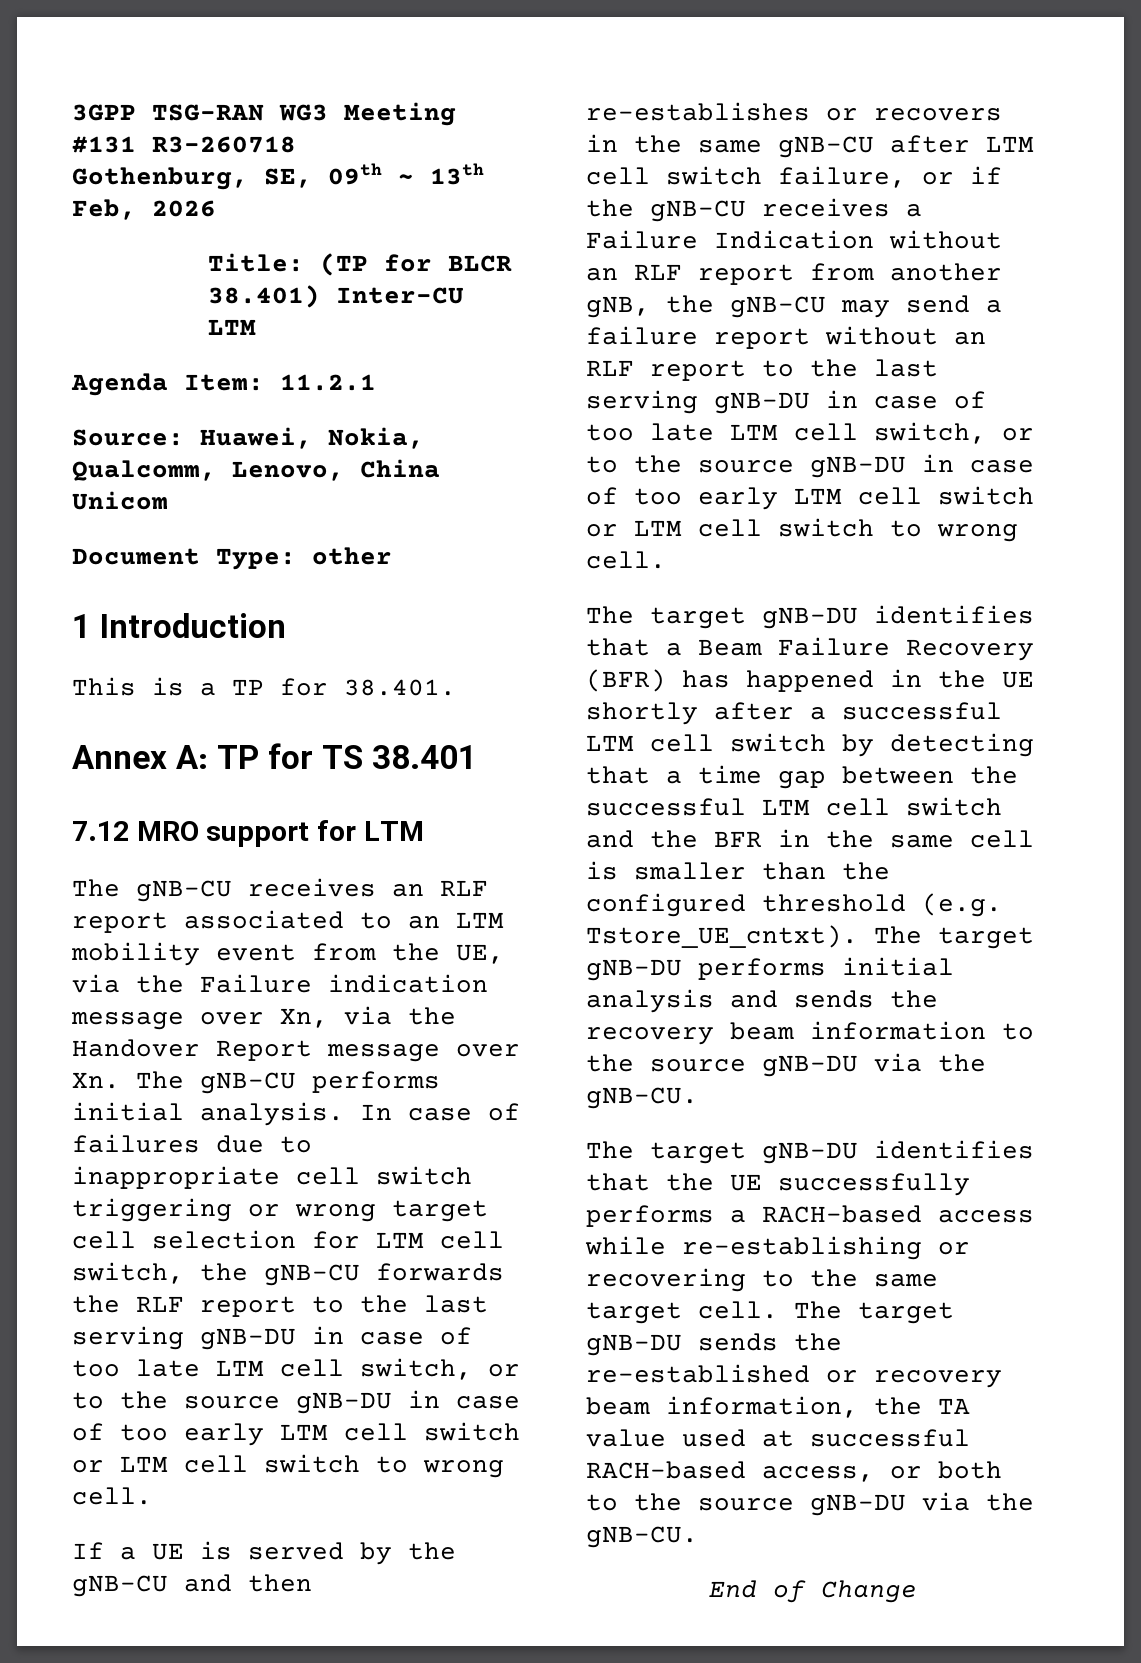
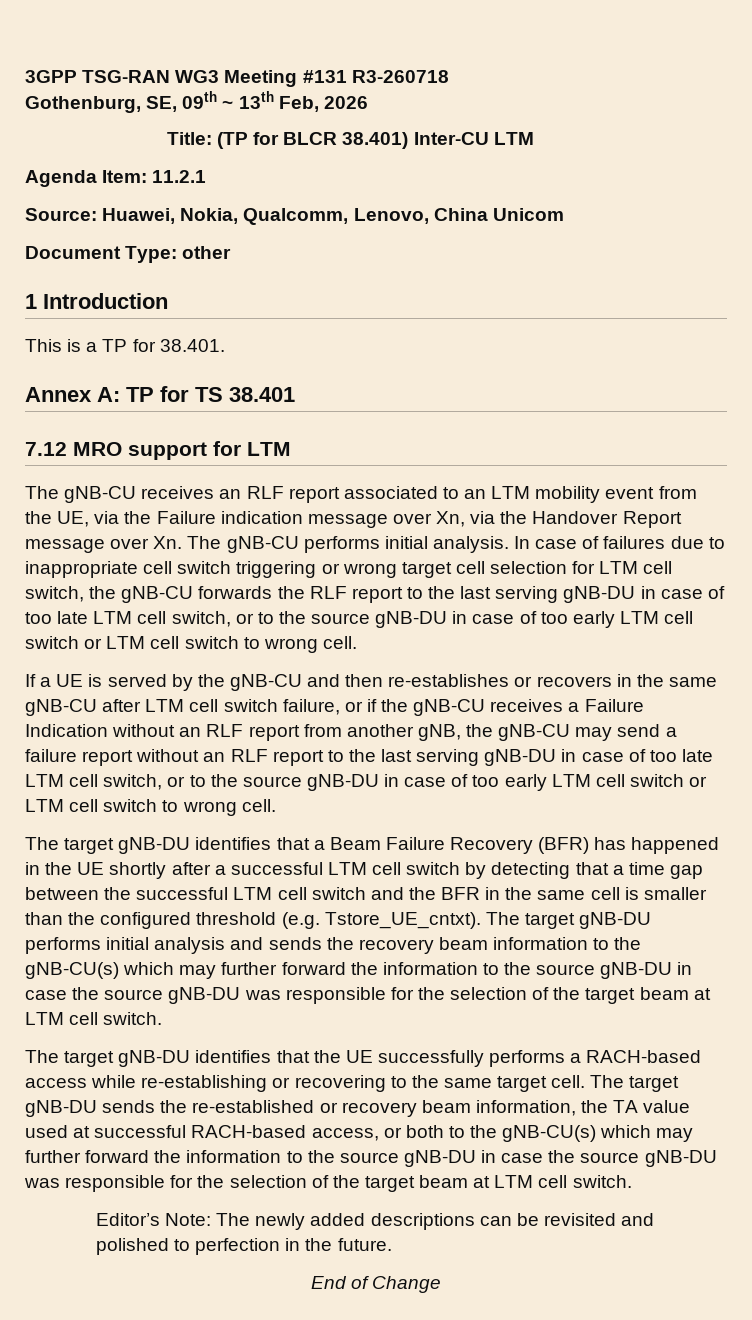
[650,1053,986,1077] [586,1087,698,1109] source gNB-DU via the gNB-CU. -> [25,962,693,979] [25,987,711,1004] [25,1012,163,1025] gNB-CU(s) which may further forward the information to the source gNB-DU in case the source gNB-DU was responsible for the selection of the target beam at LTM cell switch.
[698,1492,1034,1516] [586,1526,698,1548] source gNB-DU via the gNB-CU. -> [502,1125,694,1142] [25,1150,717,1167] [24,1175,632,1192] [95,1213,655,1230] [95,1238,392,1255] gNB-CU(s) which may further forward the information to the source gNB-DU in case the source gNB-DU was responsible for the selection of the target beam at LTM cell switch. // Editor’s Note: The newly added descriptions can be revisited and polished to perfection in the future.

